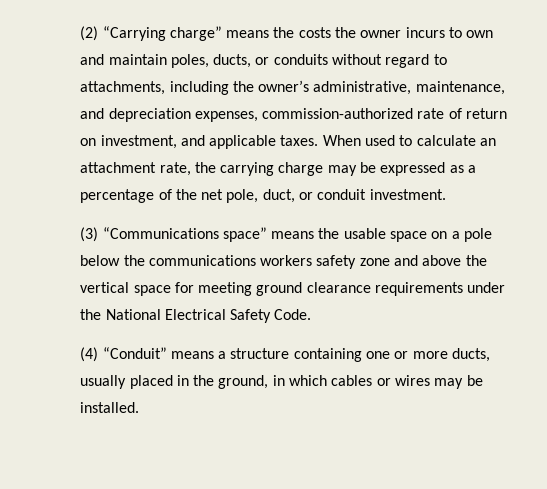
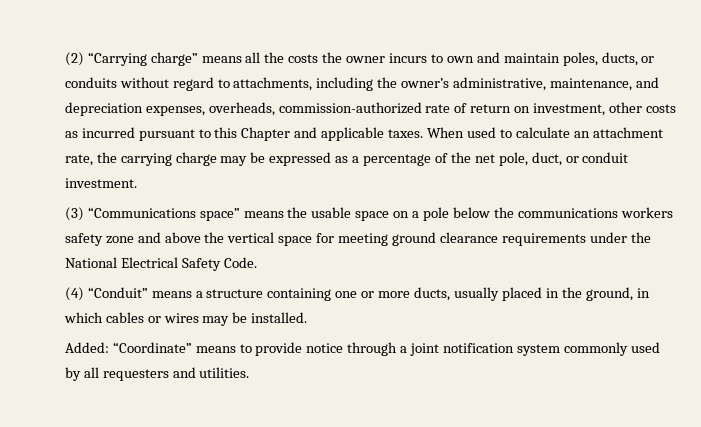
(270, 34) none -> [245,52,261,63] all
(258, 116) none -> [208,102,275,116] overheads,
(177, 142) none -> [609,102,676,113] [64,127,291,141] other costs as incurred pursuant to this Chapter
(140, 407) none -> [64,342,660,356] [64,367,250,381] // Added: “Coordinate” means to provide notice through a joint notification system commonly used by all requesters and utilities.

